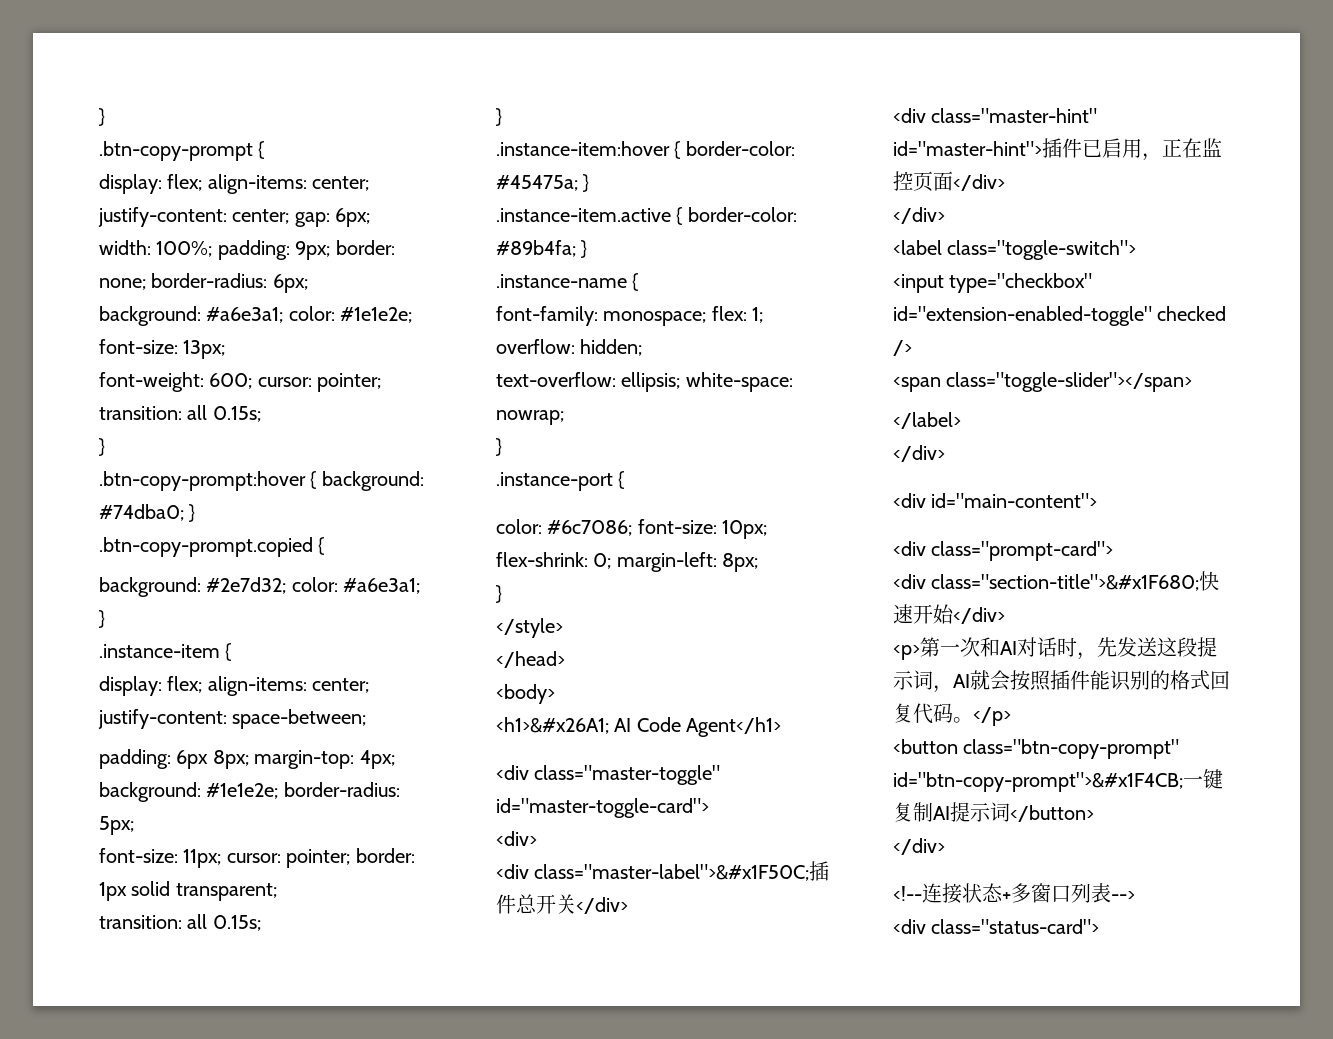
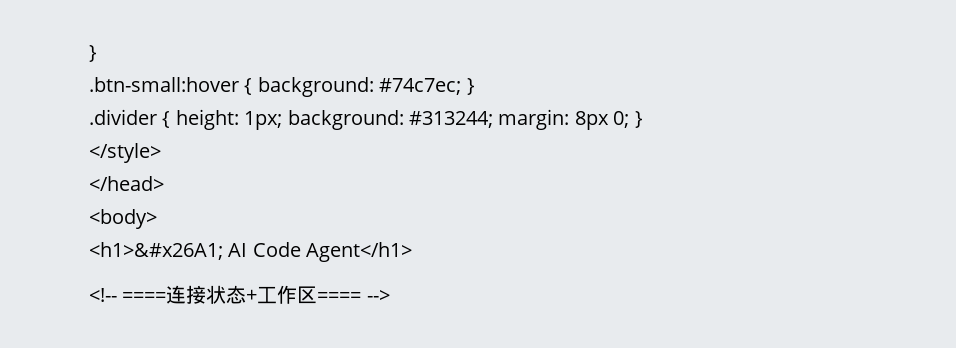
[99,108,105,126] [99,141,265,161] [99,174,370,194] [98,207,371,227] [99,240,395,260] [99,273,308,293] [99,306,413,326] [99,339,226,359] [99,372,382,392] [99,405,261,422] [99,438,105,456] [99,471,424,491] [99,504,196,522] [99,537,325,557] [99,577,421,597] [99,610,105,628] [99,643,232,661] [99,676,370,696] [98,709,367,729] [99,749,395,769] [99,782,400,802] [99,816,134,835] [99,848,415,868] [99,881,277,901] [99,914,261,931] [496,108,502,126] [496,141,795,159] [496,174,590,192] [496,207,797,225] [496,240,588,258] [496,273,639,291] [496,306,764,326] [496,339,643,356] [496,372,793,392] [496,410,564,425] [496,438,502,456] [496,471,625,491] [496,519,768,539] [496,552,759,572] } // .btn-copy-prompt { // display: flex; align-items: center; justify-content: center; gap: 6px; // width: 100%; padding: 9px; border: none; border-radius: 6px; // background: #a6e3a1; color: #1e1e2e; font-size: 13px; // font-weight: 600; cursor: pointer; transition: all 0.15s; // } // .btn-copy-prompt:hover { background: #74dba0; } // .btn-copy-prompt.copied { // background: #2e7d32; color: #a6e3a1; // } // .instance-item { // display: flex; align-items: center; justify-content: space-between; // padding: 6px 8px; margin-top: 4px; background: #1e1e2e; border-radius: 5px; // font-size: 11px; cursor: pointer; border: 1px solid transparent; // transition: all 0.15s; // } // .instance-item:hover { border-color: #45475a; } // .instance-item.active { border-color: #89b4fa; } // .instance-name { // font-family: monospace; flex: 1; overflow: hidden; // text-overflow: ellipsis; white-space: nowrap; // } // .instance-port { // color: #6c7086; font-size: 10px; flex-shrink: 0; margin-left: 8px; // -> [89,45,97,62] [89,77,475,97] [89,109,630,130] } // .btn-small:hover { background: #74c7ec; } // .divider { height: 1px; background: #313244; margin: 8px 0;
[496,765,721,785] [496,798,709,818] [496,831,537,846] [496,861,830,881] [496,894,628,914] [893,108,1098,123] [893,138,1222,161] [893,171,1005,191] [893,207,945,224] [893,240,1137,260] [893,273,1093,293] [893,306,1227,326] [893,340,912,356] [893,372,1193,392] [893,412,961,429] [893,445,945,462] [893,493,1098,508] [893,541,1114,561] [893,571,1220,591] [893,604,1005,624] [893,637,1217,660] [893,670,1230,693] [893,703,1011,726] [893,739,1180,759] [893,769,1223,792] [893,802,1094,822] [893,838,945,855] // <div class="master-toggle" id="master-toggle-card"> // <div> // <div class="master-label">&#x1F50C;插件总开关</div> // <div class="master-hint" id="master-hint">插件已启用，正在监控页面</div> // </div> // <label class="toggle-switch"> // <input type="checkbox" id="extension-enabled-toggle" checked /> // <span class="toggle-slider"></span> // </label> // </div> // <div id="main-content"> // <div class="prompt-card"> // <div class="section-title">&#x1F680;快速开始</div> // <p>第一次和AI对话时，先发送这段提示词，AI就会按照插件能识别的格式回复代码。</p> // <button class="btn-copy-prompt" id="btn-copy-prompt">&#x1F4CB;一键复制AI提示词</button> // </div> -> (413, 252) none
(922, 893) none -> [122,292,167,302] ====
[1011,883,1111,903] 多窗口列表 -> [257,285,362,304] 工作区====
[893,919,1100,934] // <div class="status-card"> -> (390, 296) none

